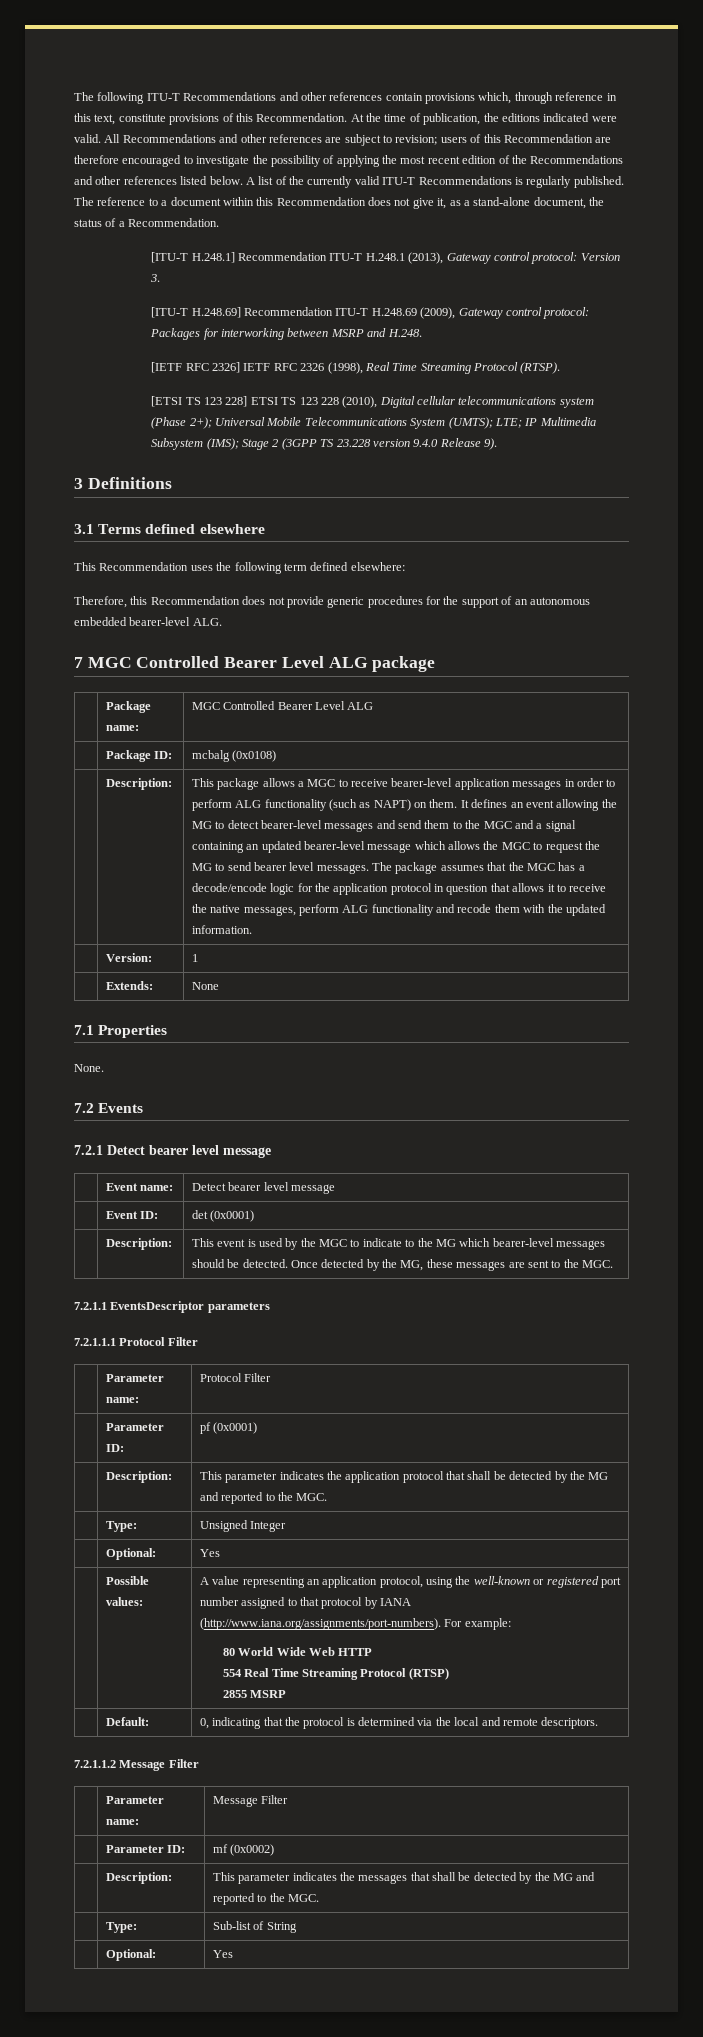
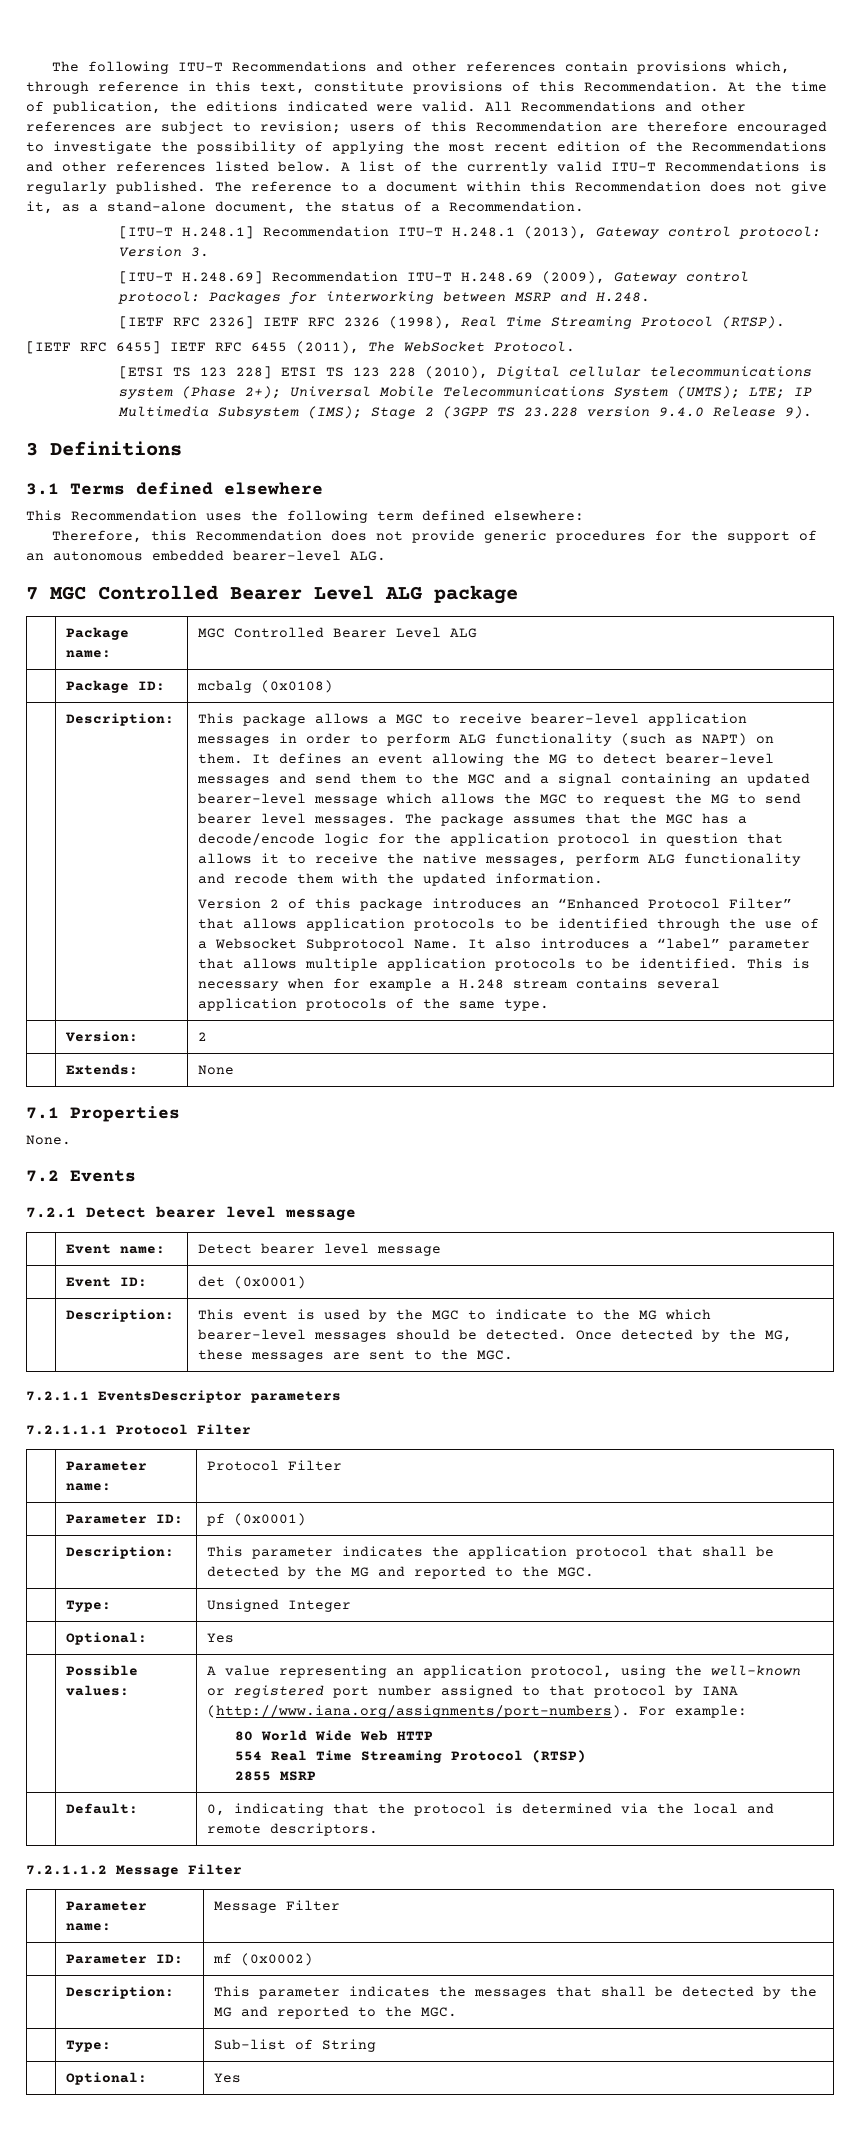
(561, 368) none -> [26,341,575,354] // [IETF RFC 6455] IETF RFC 6455 (2011), The WebSocket Protocol.
(252, 929) none -> [198,898,793,911] [198,918,820,931] [198,938,811,951] [198,958,811,971] [198,978,721,991] [198,998,550,1011] // Version 2 of this package introduces an “Enhanced Protocol Filter” that allows application protocols to be identified through the use of a Websocket Subprotocol Name. It also introduces a “label” parameter that allows multiple application protocols to be identified. This is necessary when for example a H.248 stream contains several application protocols of the same type.
[191,954,198,962] 1 -> [198,1032,208,1041] 2

